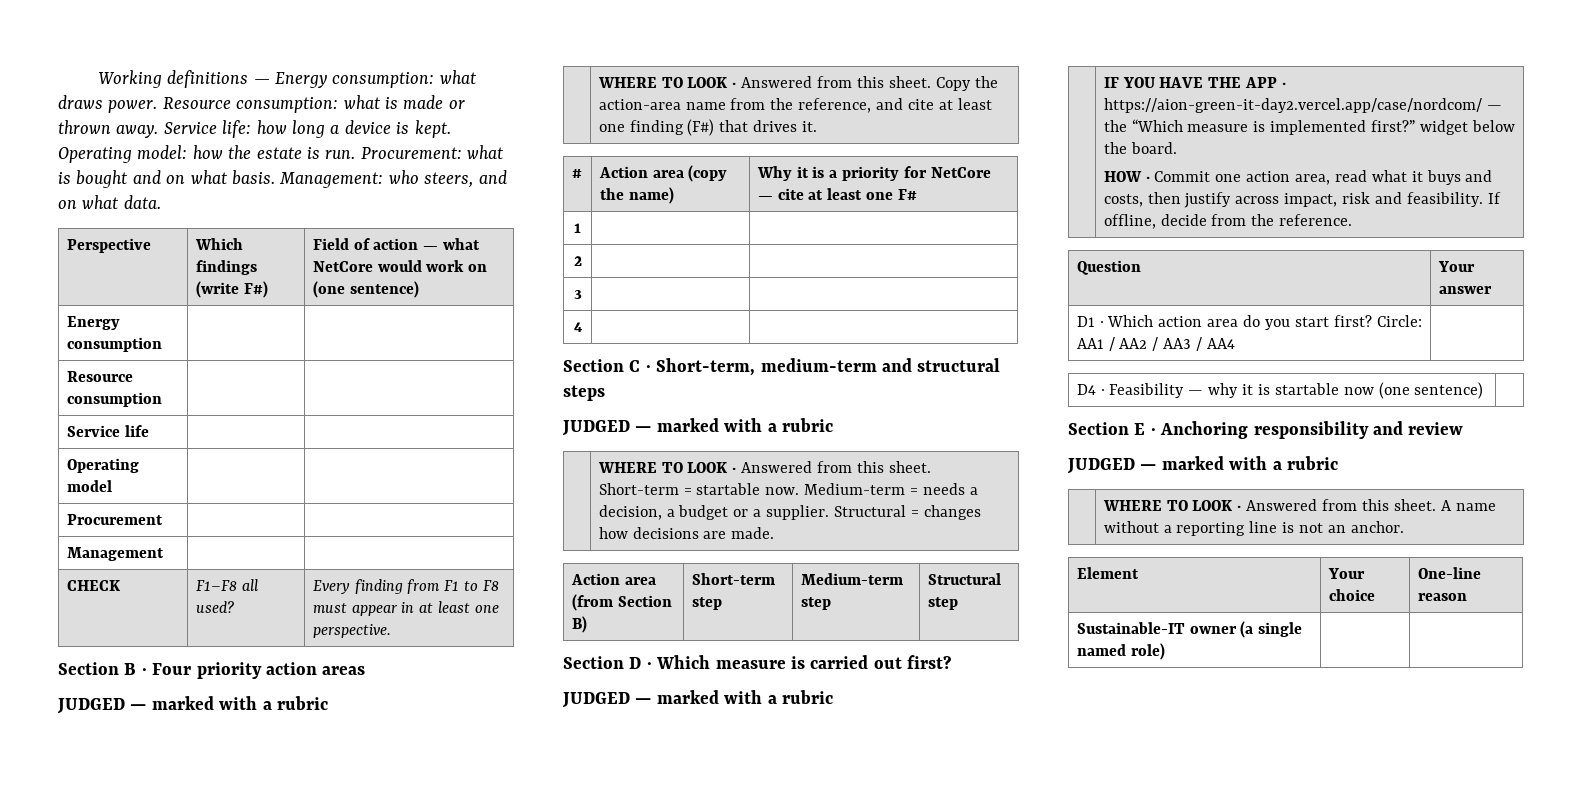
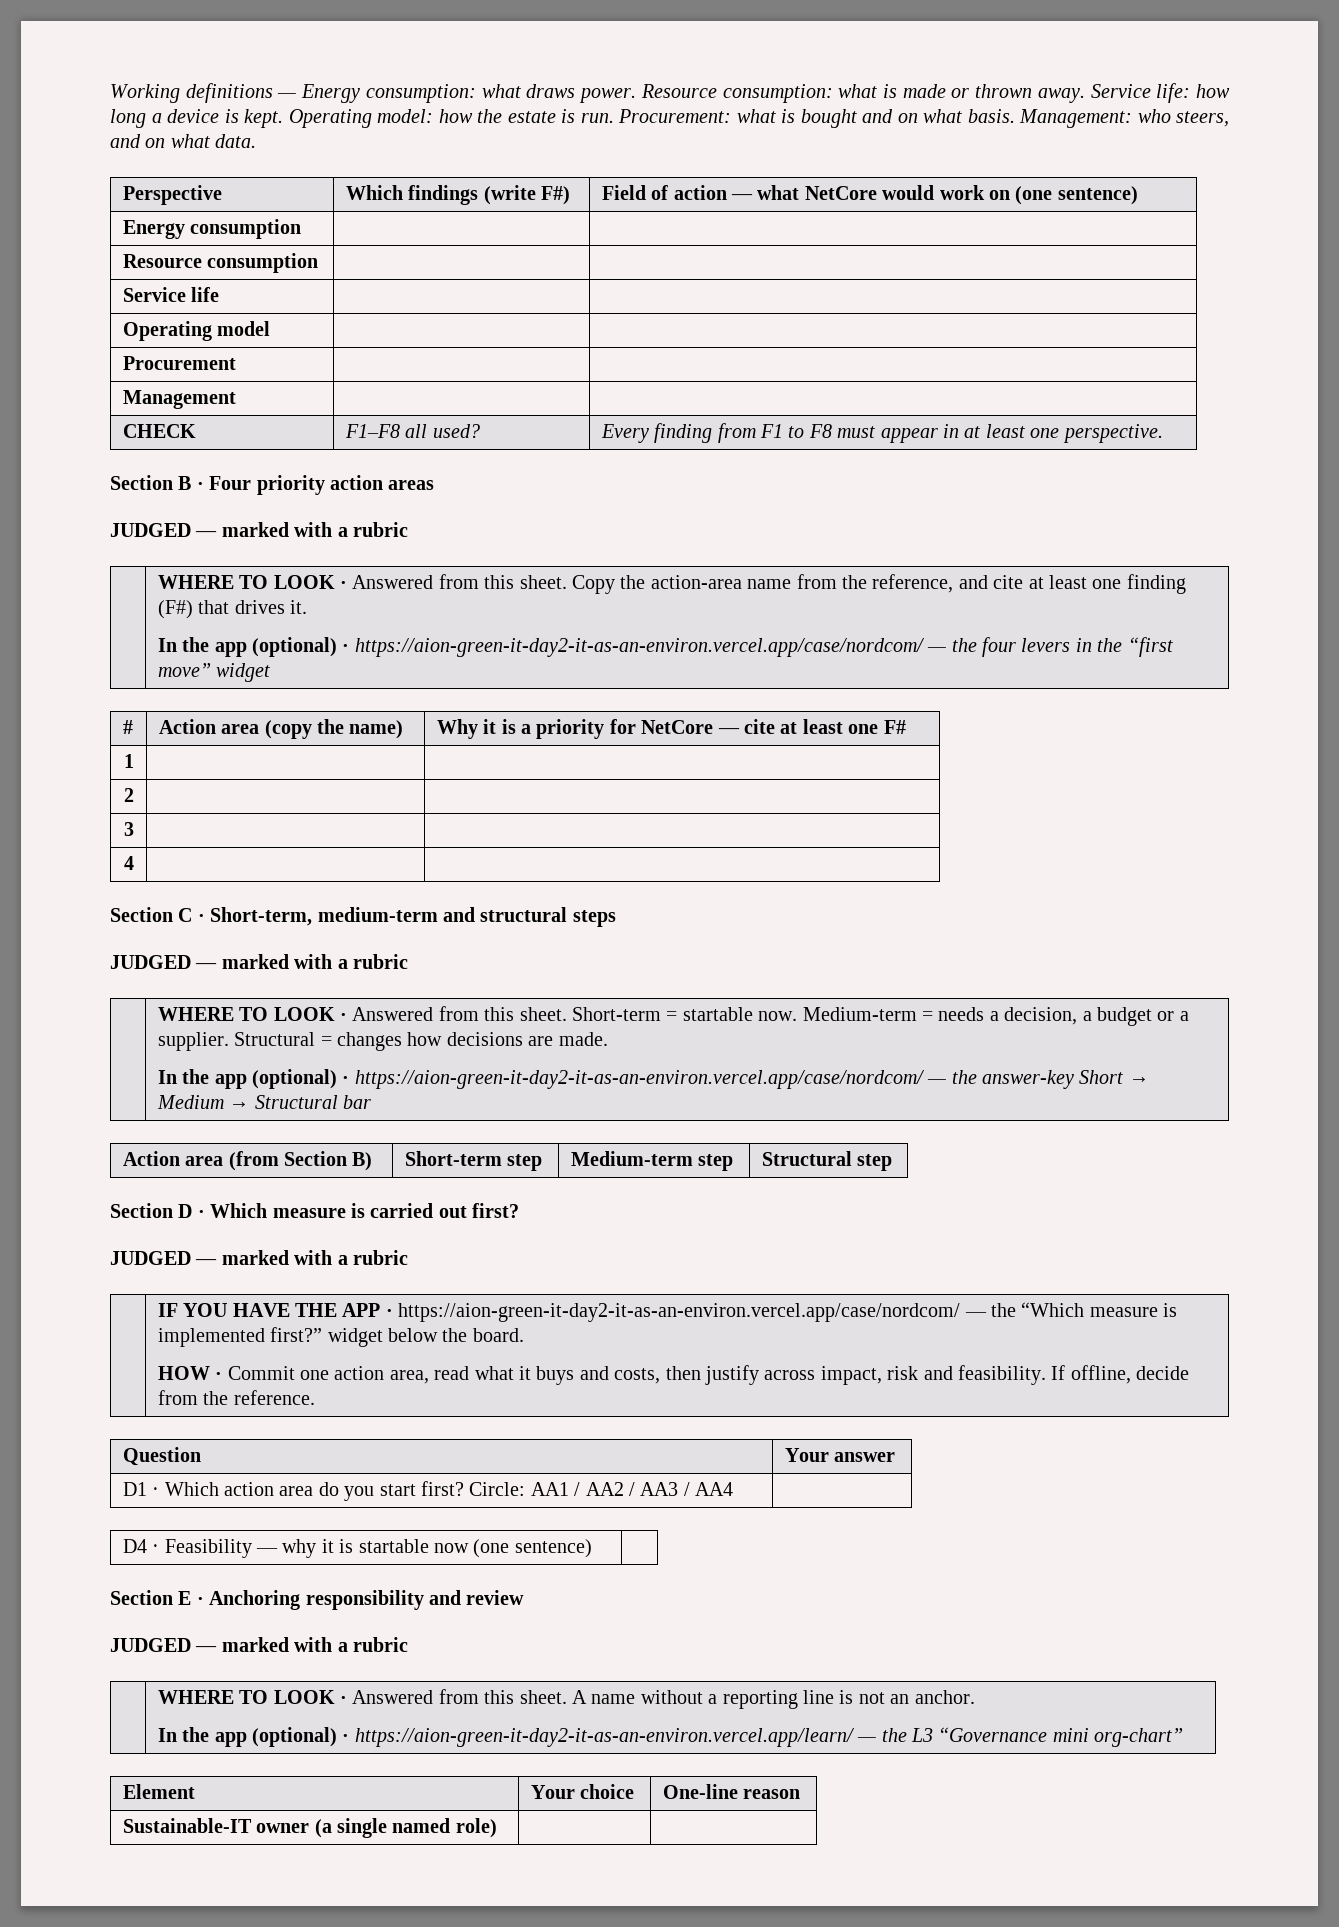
(818, 126) none -> [157,637,1173,657] [157,663,271,682] // In the app (optional) · https://aion-green-it-day2-it-as-an-environ.vercel.app/case/nordcom/ — the four levers in the “first move” widget
(775, 533) none -> [157,1069,1149,1089] [156,1095,372,1109] // In the app (optional) · https://aion-green-it-day2-it-as-an-environ.vercel.app/case/nordcom/ — the answer-key Short → Medium → Structural bar
[1103,98,1482,113] https://aion-green-it-day2.vercel.app/case/nordcom/ -> [398,1303,961,1322] https://aion-green-it-day2-it-as-an-environ.vercel.app/case/nordcom/
(1404, 527) none -> [157,1727,1184,1747] // In the app (optional) · https://aion-green-it-day2-it-as-an-environ.vercel.app/learn/ — the L3 “Governance mini org-chart”

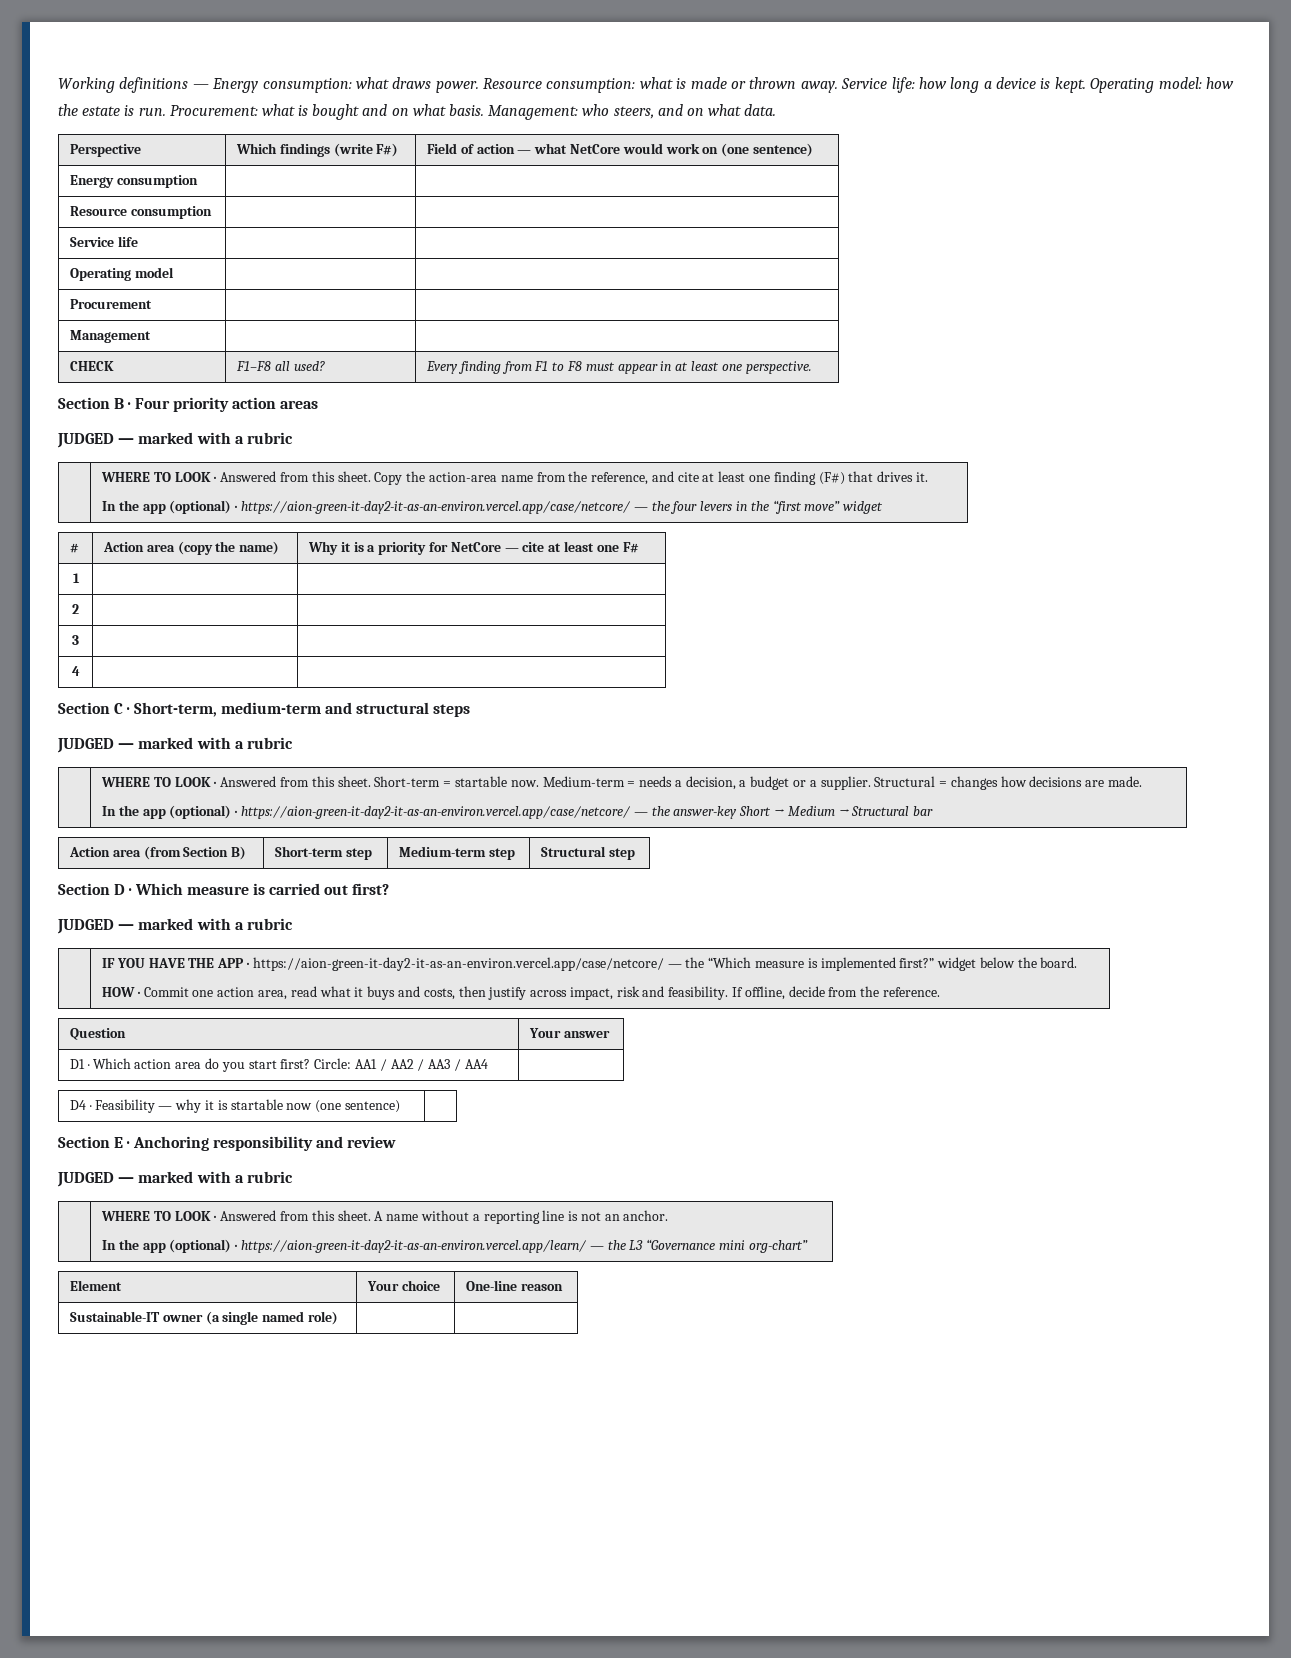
[354,638,925,657] https://aion-green-it-day2-it-as-an-environ.vercel.app/case/nordcom/ -> [241,501,632,514] https://aion-green-it-day2-it-as-an-environ.vercel.app/case/netcore/
[354,1070,925,1089] https://aion-green-it-day2-it-as-an-environ.vercel.app/case/nordcom/ -> [241,806,632,819] https://aion-green-it-day2-it-as-an-environ.vercel.app/case/netcore/
[398,1303,961,1322] https://aion-green-it-day2-it-as-an-environ.vercel.app/case/nordcom/ -> [252,957,664,971] https://aion-green-it-day2-it-as-an-environ.vercel.app/case/netcore/

